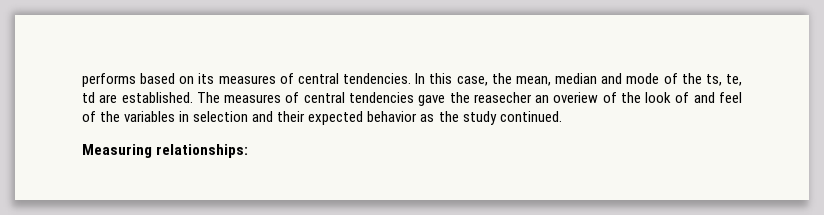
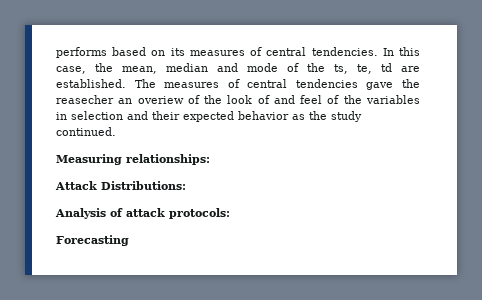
(249, 151) none -> [55,181,186,190] [55,208,230,219] [56,235,129,246] // Attack Distributions: // Analysis of attack protocols: // Forecasting

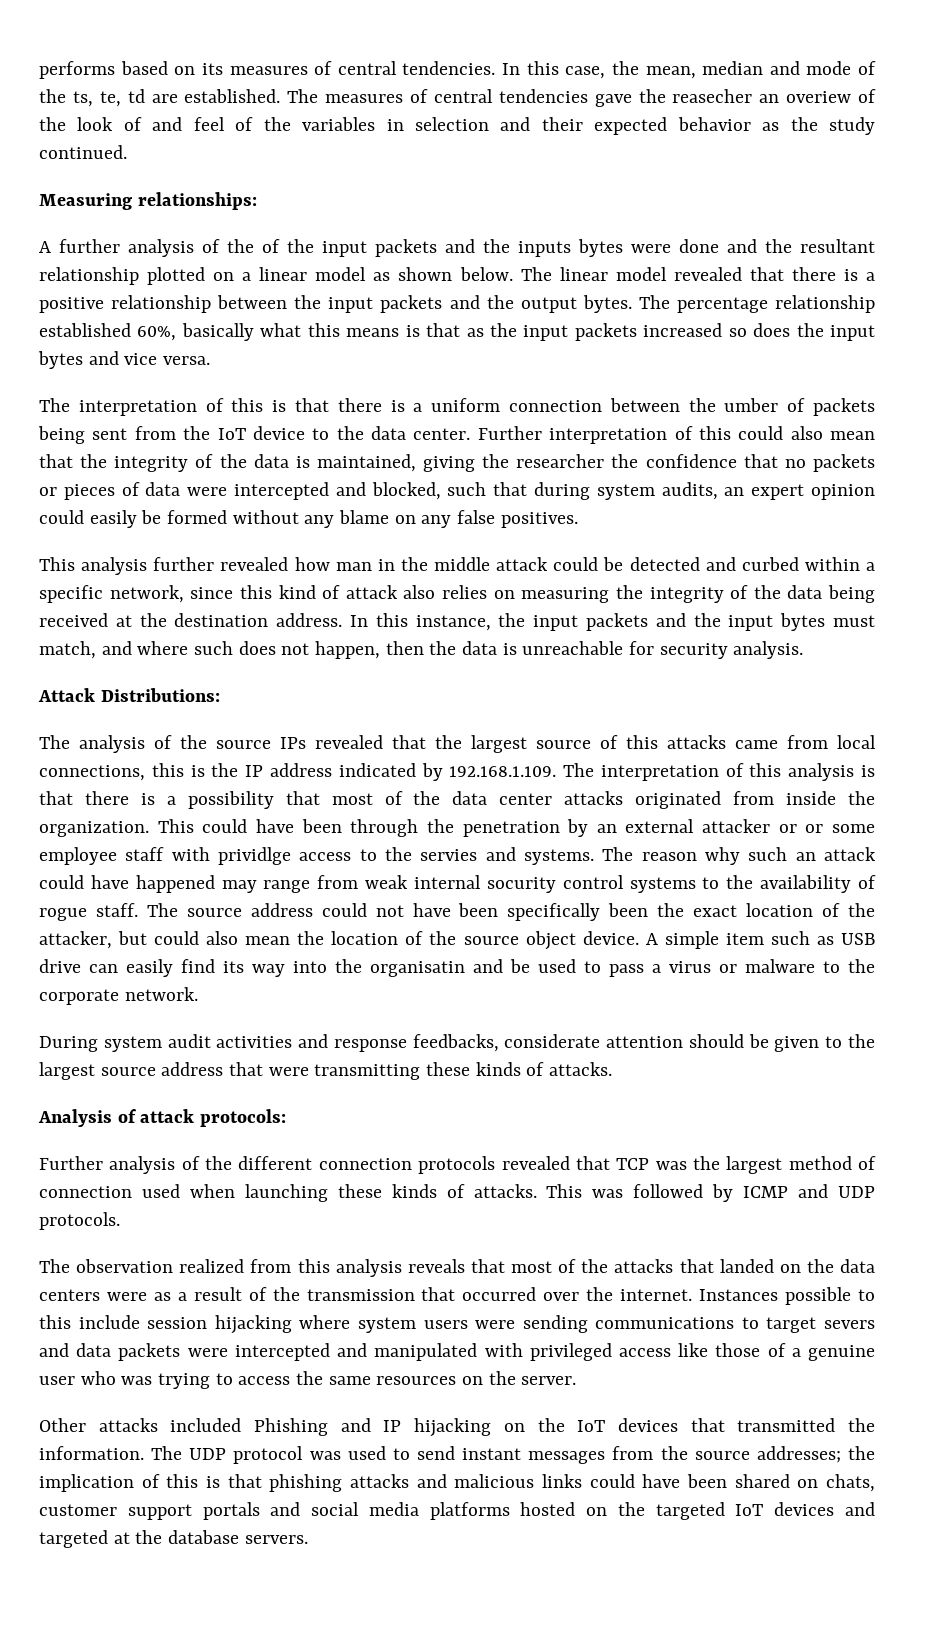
[55,181,186,190] [55,208,230,219] [56,235,129,246] Attack Distributions: // Analysis of attack protocols: // Forecasting -> [39,239,875,257] [39,267,875,285] [39,295,875,313] [39,323,875,341] [38,351,211,369] [39,398,875,416] [38,426,875,444] [39,454,875,472] [39,482,875,500] [39,510,578,528] [39,557,875,575] [39,585,875,603] [39,613,875,631] [39,641,804,659] [38,688,220,702] [39,735,876,753] [39,763,876,781] [39,791,875,809] [39,819,875,837] [39,847,877,865] [39,875,877,893] [39,903,875,921] [39,931,875,950] [39,959,875,977] [39,987,198,1005] [39,1034,875,1052] [39,1062,613,1080] [38,1109,287,1127] [39,1156,877,1174] [39,1184,876,1202] [39,1212,120,1230] [39,1259,875,1277] [39,1287,875,1305] [39,1315,876,1334] [39,1343,875,1361] [39,1371,577,1389] [39,1418,876,1437] [39,1446,875,1464] [39,1474,875,1492] [39,1502,875,1520] [39,1530,308,1548] A further analysis of the of the input packets and the inputs bytes were done and the resultant relationship plotted on a linear model as shown below. The linear model revealed that there is a positive relationship between the input packets and the output bytes. The percentage relationship established 60%, basically what this means is that as the input packets increased so does the input bytes and vice versa. // The interpretation of this is that there is a uniform connection between the umber of packets being sent from the IoT device to the data center. Further interpretation of this could also mean that the integrity of the data is maintained, giving the researcher the confidence that no packets or pieces of data were intercepted and blocked, such that during system audits, an expert opinion could easily be formed without any blame on any false positives. // This analysis further revealed how man in the middle attack could be detected and curbed within a specific network, since this kind of attack also relies on measuring the integrity of the data being received at the destination address. In this instance, the input packets and the input bytes must match, and where such does not happen, then the data is unreachable for security analysis. // Attack Distributions: // The analysis of the source IPs revealed that the largest source of this attacks came from local connections, this is the IP address indicated by 192.168.1.109. The interpretation of this analysis is that there is a possibility that most of the data center attacks originated from inside the organization. This could have been through the penetration by an external attacker or or some employee staff with prividlge access to the servies and systems. The reason why such an attack could have happened may range from weak internal socurity control systems to the availability of rogue staff. The source address could not have been specifically been the exact location of the attacker, but could also mean the location of the source object device. A simple item such as USB drive can easily find its way into the organisatin and be used to pass a virus or malware to the corporate network. // During system audit activities and response feedbacks, considerate attention should be given to the largest source address that were transmitting these kinds of attacks. // Analysis of attack protocols: // Further analysis of the different connection protocols revealed that TCP was the largest method of connection used when launching these kinds of attacks. This was followed by ICMP and UDP protocols. // The observation realized from this analysis reveals that most of the attacks that landed on the data centers were as a result of the transmission that occurred over the internet. Instances possible to this include session hijacking where system users were sending communications to target severs and data packets were intercepted and manipulated with privileged access like those of a genuine user who was trying to access the same resources on the server. // Other attacks included Phishing and IP hijacking on the IoT devices that transmitted the information. The UDP protocol was used to send instant messages from the source addresses; the implication of this is that phishing attacks and malicious links could have been shared on chats, customer support portals and social media platforms hosted on the targeted IoT devices and targeted at the database servers.

